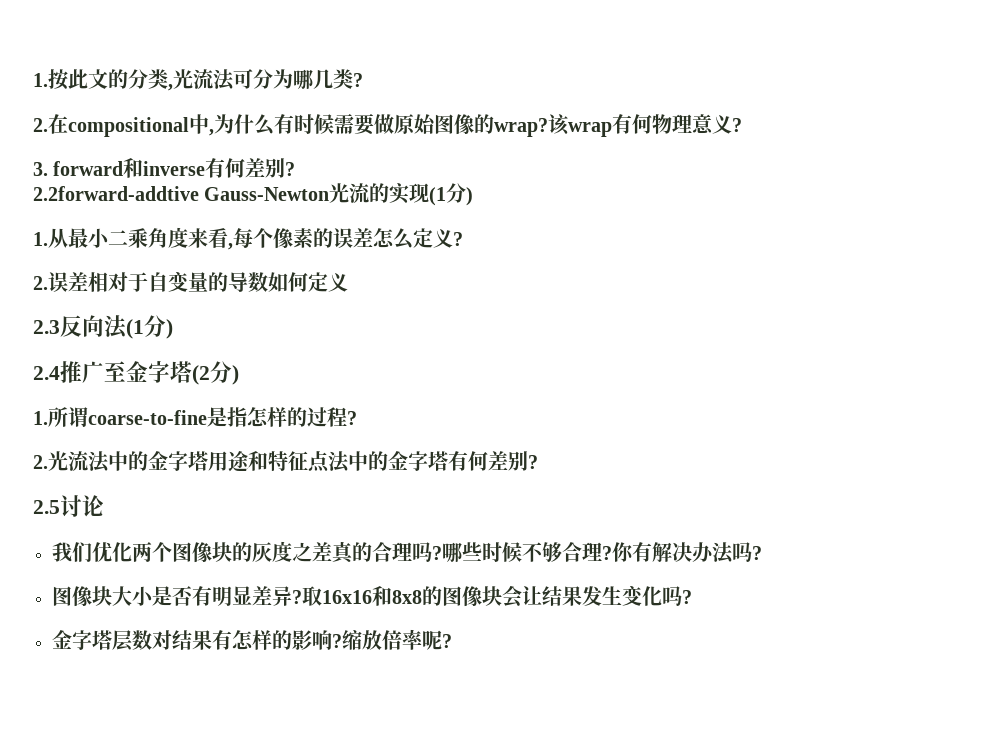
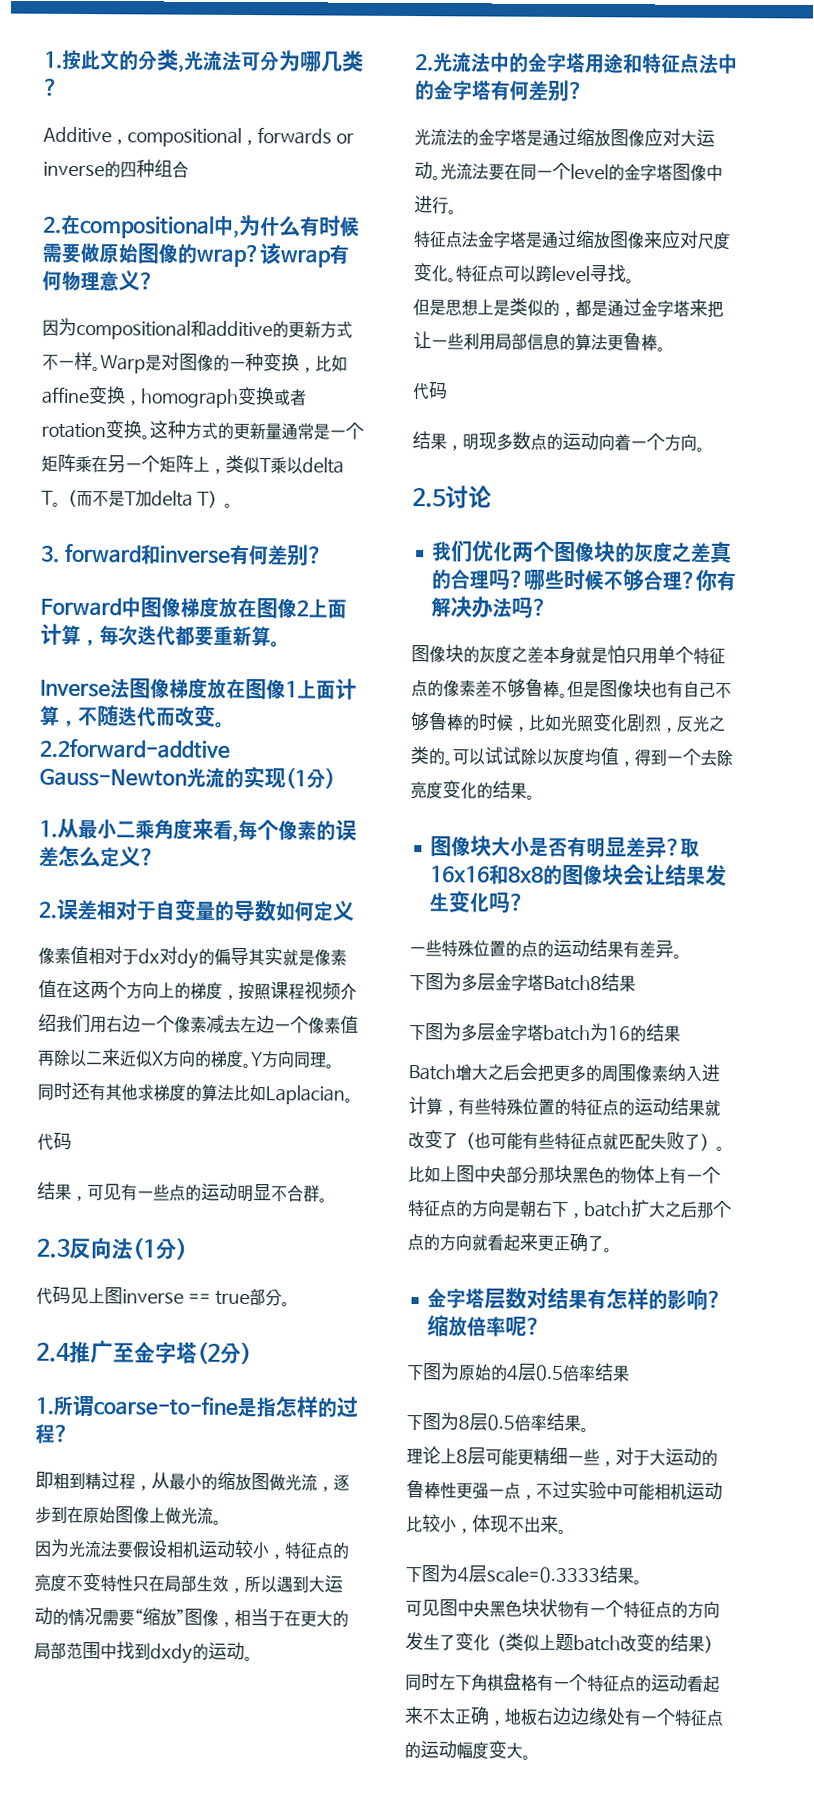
(363, 80) none -> [43,126,354,147] [43,159,189,179] // Additive，compositional，forwards or inverse的四种组合
(742, 125) none -> [42,317,353,340] [42,351,348,374] [42,386,307,408] [41,420,364,441] [41,453,344,475] [41,489,233,508] // 因为compositional和additive的更新方式不一样。Warp是对图像的一种变换，比如affine变换，homograph变换或者rotation变换。这种方式的更新量通常是一个矩阵乘在另一个矩阵上，类似T乘以delta T。（而不是T加delta T）。
(296, 169) none -> [40,597,347,619] [40,623,280,648] [40,678,357,700] [40,704,225,728] // Forward中图像梯度放在图像2上面计算，每次迭代都要重新算。 // Inverse法图像梯度放在图像1上面计算，不随迭代而改变。
(348, 282) none -> [38,945,347,969] [38,979,357,1001] [38,1013,359,1035] [37,1048,334,1069] [37,1081,353,1105] [37,1132,72,1150] [37,1181,328,1203] // 像素值相对于dx对dy的偏导其实就是像素值在这两个方向上的梯度，按照课程视频介绍我们用右边一个像素减去左边一个像素值再除以二来近似X方向的梯度。Y方向同理。 // 同时还有其他求梯度的算法比如Laplacian。 // 代码 // 结果，可见有一些点的运动明显不合群。
(173, 329) none -> [36,1286,290,1307] // 代码见上图inverse == true部分。
(357, 418) none -> [35,1471,350,1492] [35,1505,222,1525] [34,1538,350,1560] [34,1573,343,1594] [34,1606,349,1628] [34,1641,253,1664] // 即粗到精过程，从最小的缩放图做光流，逐步到在原始图像上做光流。 // 因为光流法要假设相机运动较小，特征点的亮度不变特性只在局部生效，所以遇到大运动的情况需要“缩放”图像，相当于在更大的局部范围中找到dxdy的运动。
(538, 462) none -> [414,127,715,148] [414,161,723,182] [414,195,457,215] [413,229,731,250] [413,263,634,284] [413,297,724,318] [413,331,666,352] [413,382,448,400] [412,431,705,452] // 光流法的金字塔是通过缩放图像应对大运动。光流法要在同一个level的金字塔图像中进行。 // 特征点法金字塔是通过缩放图像来应对尺度变化。特征点可以跨level寻找。 // 但是思想上是类似的，都是通过金字塔来把让一些利用局部信息的算法更鲁棒。 // 代码 // 结果，明现多数点的运动向着一个方向。
(762, 553) none -> [411,644,726,665] [411,678,732,699] [411,712,726,733] [410,746,733,767] [410,780,535,800] // 图像块的灰度之差本身就是怕只用单个特征点的像素差不够鲁棒。但是图像块也有自己不够鲁棒的时候，比如光照变化剧烈，反光之类的。可以试试除以灰度均值，得到一个去除亮度变化的结果。
(692, 597) none -> [409,938,682,959] [409,972,636,993] [409,1022,681,1043] [408,1062,720,1083] [408,1096,721,1117] [408,1130,725,1151] [408,1164,721,1184] [408,1199,732,1219] [407,1232,612,1253] // 一些特殊位置的点的运动结果有差异。 // 下图为多层金字塔Batch8结果 // 下图为多层金字塔batch为16的结果 // Batch增大之后会把更多的周围像素纳入进计算，有些特殊位置的特征点的运动结果就改变了（也可能有些特征点就匹配失败了）。比如上图中央部分那块黑色的物体上有一个特征点的方向是朝右下，batch扩大之后那个点的方向就看起来更正确了。
(452, 641) none -> [407,1362,630,1383] [406,1412,589,1433] [406,1446,718,1467] [406,1480,723,1501] [406,1514,567,1534] [405,1564,642,1585] [405,1598,720,1619] [405,1632,721,1653] [405,1672,720,1693] [404,1706,724,1727] [404,1740,531,1760] // 下图为原始的4层0.5倍率结果 // 下图为8层0.5倍率结果。 // 理论上8层可能更精细一些，对于大运动的鲁棒性更强一点，不过实验中可能相机运动比较小，体现不出来。 // 下图为4层scale=0.3333结果。 // 可见图中央黑色块状物有一个特征点的方向发生了变化（类似上题batch改变的结果） // 同时左下角棋盘格有一个特征点的运动看起来不太正确，地板右边边缘处有一个特征点的运动幅度变大。

